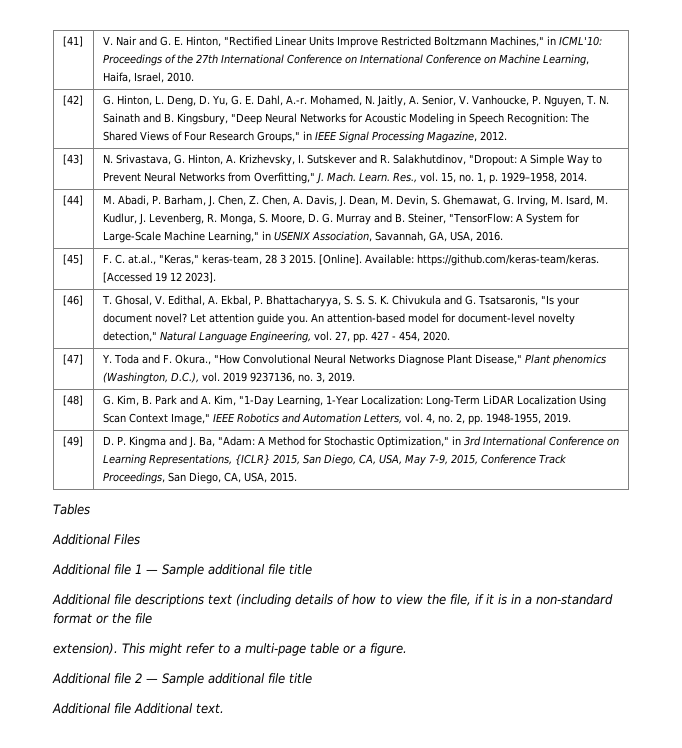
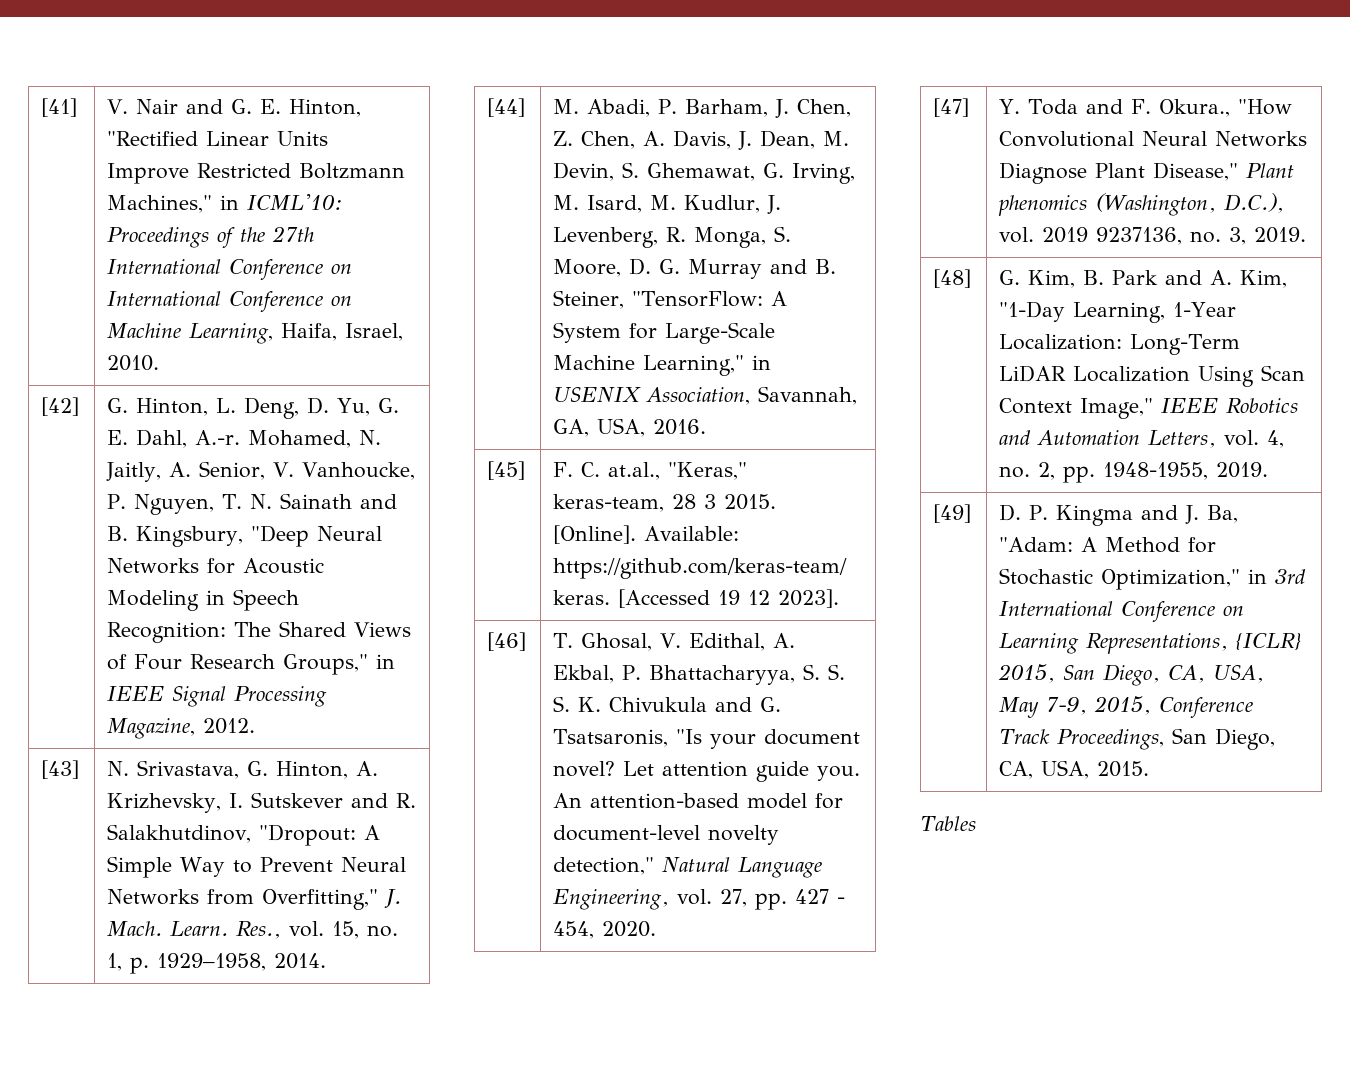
[52,534,140,545] [52,564,312,577] [52,594,613,607] [53,613,152,624] [53,643,407,656] [52,673,312,686] [52,703,224,714] // Additional Files // Additional file 1 — Sample additional file title // Additional file descriptions text (including details of how to view the file, if it is in a non-standard format or the file // extension). This might refer to a multi-page table or a figure. // Additional file 2 — Sample additional file title // Additional file Additional text. -> (976, 823) none

